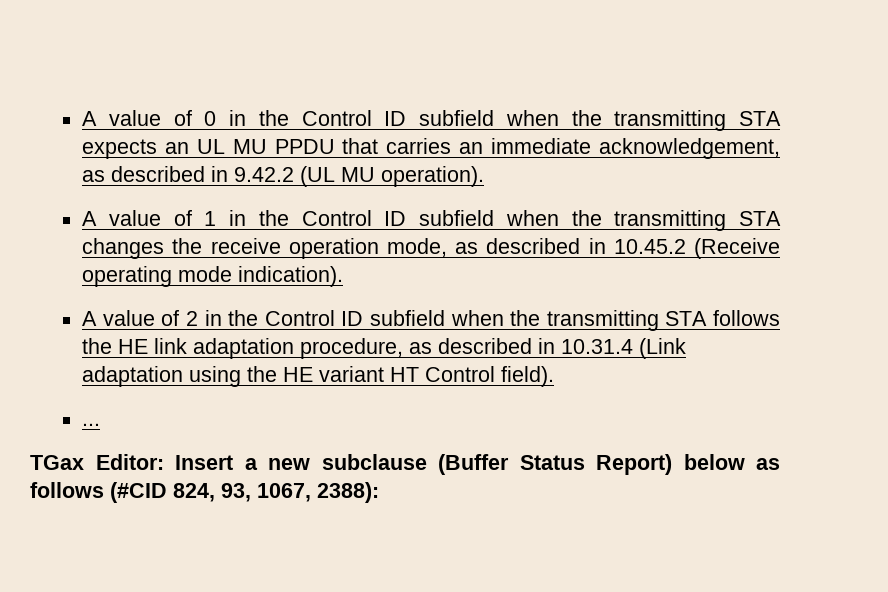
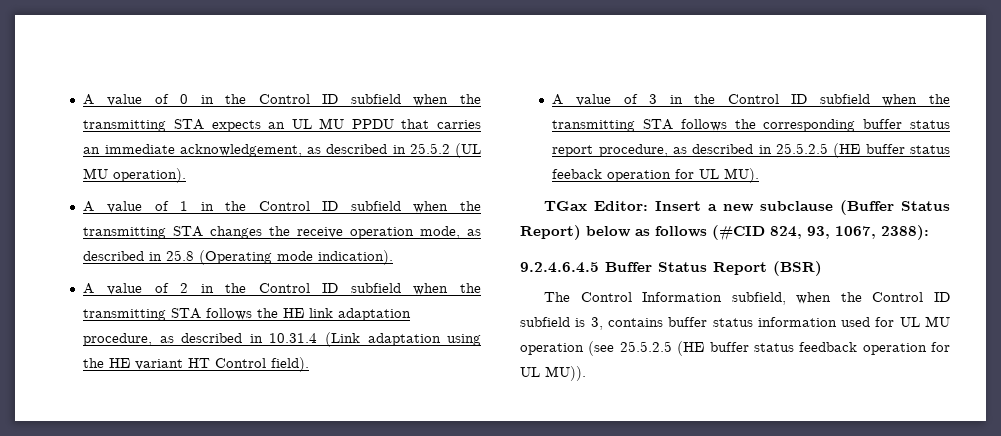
[234,167,295,182] 9.42.2 -> [409,143,450,154] 25.5.2
[613,238,780,259] [82,266,173,287] 10.45.2 (Receive operating -> [166,250,273,265] 25.8 (Operating
[82,423,101,426] ... -> [552,94,950,106] [552,119,950,132] [552,143,950,158] [552,168,760,183] A value of 3 in the Control ID subfield when the transmitting STA follows the corresponding buffer status report procedure, as described in 25.5.2.5 (HE buffer status feeback operation for UL MU).
(379, 492) none -> [520,261,822,276] [544,292,951,305] [520,316,950,330] [520,341,950,356] [520,366,586,381] // 9.2.4.6.4.5 Buffer Status Report (BSR) // The Control Information subfield, when the Control ID subfield is 3, contains buffer status information used for UL MU operation (see 25.5.2.5 (HE buffer status feedback operation for UL MU)).

